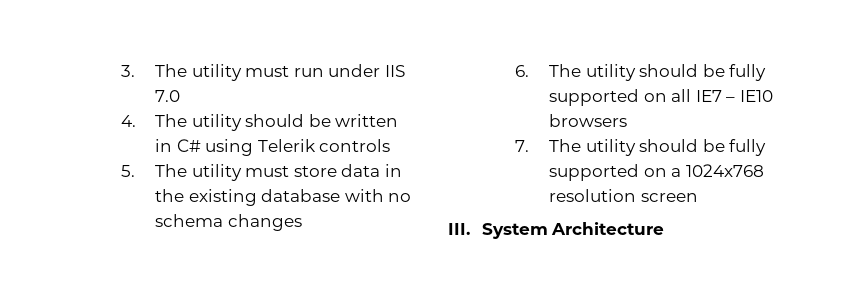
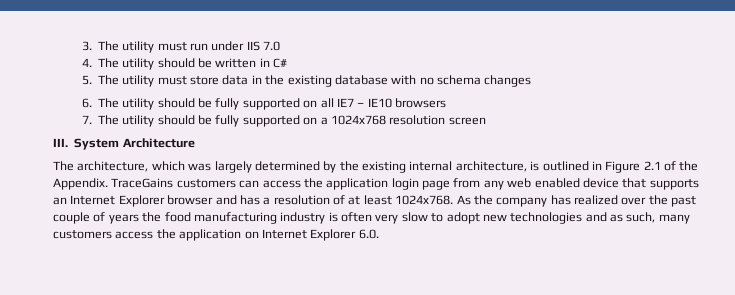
[205,139,391,156] using Telerik controls -> (288, 63) none
(665, 228) none -> [53,161,699,173] [53,178,699,190] [53,195,697,207] [53,212,690,224] [53,229,379,241] // The architecture, which was largely determined by the existing internal architecture, is outlined in Figure 2.1 of the Appendix. TraceGains customers can access the application login page from any web enabled device that supports an Internet Explorer browser and has a resolution of at least 1024x768. As the company has realized over the past couple of years the food manufacturing industry is often very slow to adopt new technologies and as such, many customers access the application on Internet Explorer 6.0.

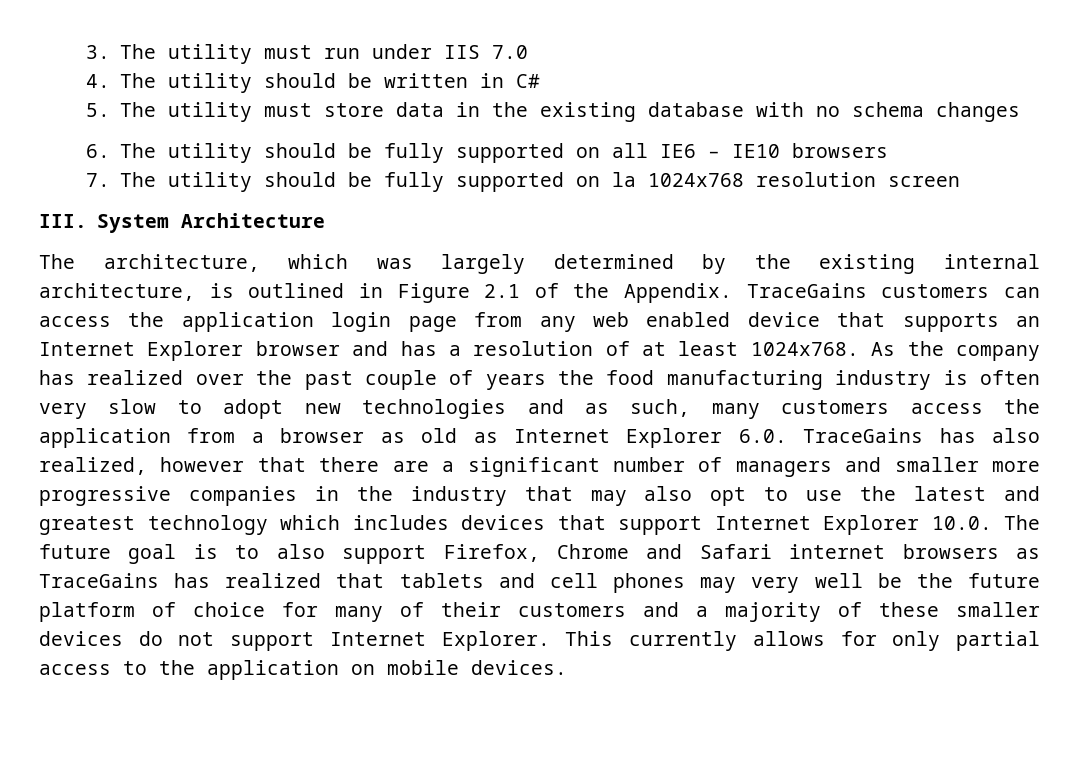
[336,98,354,107] IE7 -> [660,144,697,158] IE6
[320,117,328,125] a -> [612,172,637,187] la
[244,229,379,241] on Internet Explorer 6.0. -> [187,428,1040,448] [39,457,1040,477] [39,486,1040,506] [39,515,1040,535] [39,544,1040,564] [39,573,1041,593] [39,602,1040,622] [39,631,1040,651] [39,660,567,680] from a browser as old as Internet Explorer 6.0. TraceGains has also realized, however that there are a significant number of managers and smaller more progressive companies in the industry that may also opt to use the latest and greatest technology which includes devices that support Internet Explorer 10.0. The future goal is to also support Firefox, Chrome and Safari internet browsers as TraceGains has realized that tablets and cell phones may very well be the future platform of choice for many of their customers and a majority of these smaller devices do not support Internet Explorer. This currently allows for only partial access to the application on mobile devices.

